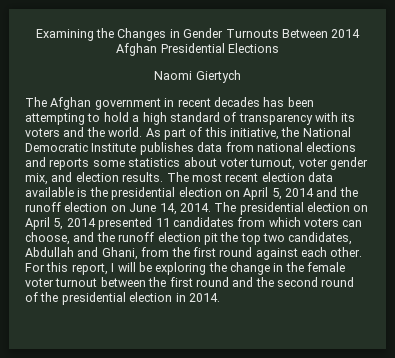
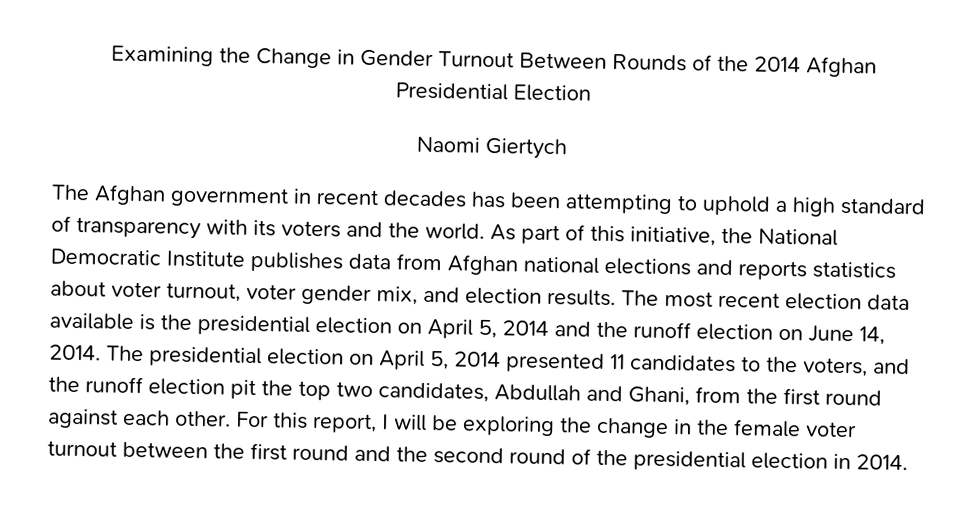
[117,28,167,41] Changes -> [255,47,332,69] Change
[225,29,328,38] Turnouts Between -> [437,51,749,72] Turnout Between Rounds of the
[227,43,279,53] Elections -> [512,84,591,102] Election
[103,112,129,122] hold -> [702,195,771,216] uphold
(254, 147) none -> [447,254,518,276] Afghan
[92,160,125,167] some -> (807, 270) none
[237,217,363,227] [25,232,70,245] from which voters can choose, -> [741,356,868,377] to the voters,

